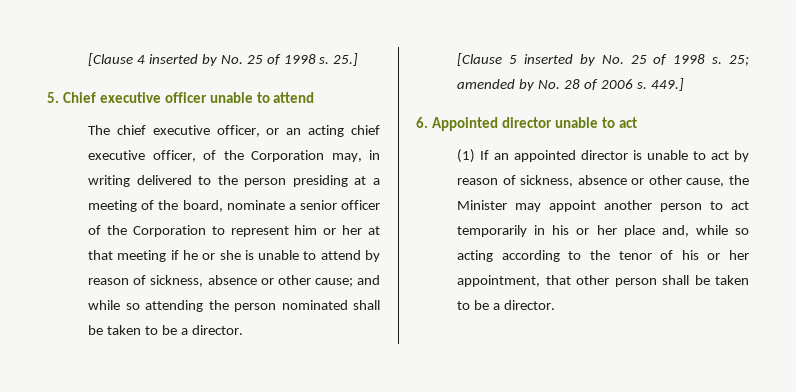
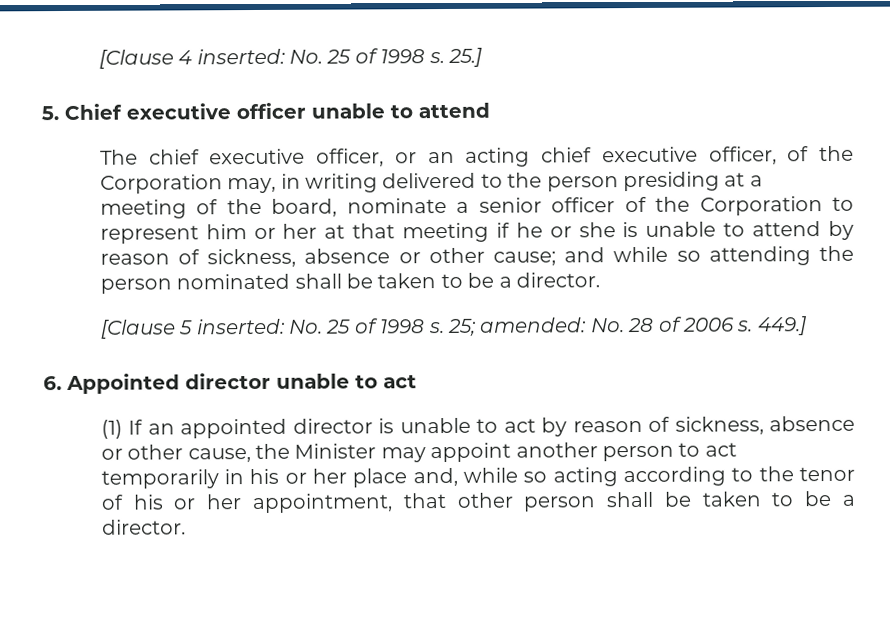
[148,54,218,66] inserted by -> [196,48,286,65] inserted:
[523,54,596,66] inserted by -> [195,318,286,335] inserted:
[457,79,536,91] amended by -> [479,317,588,333] amended:

